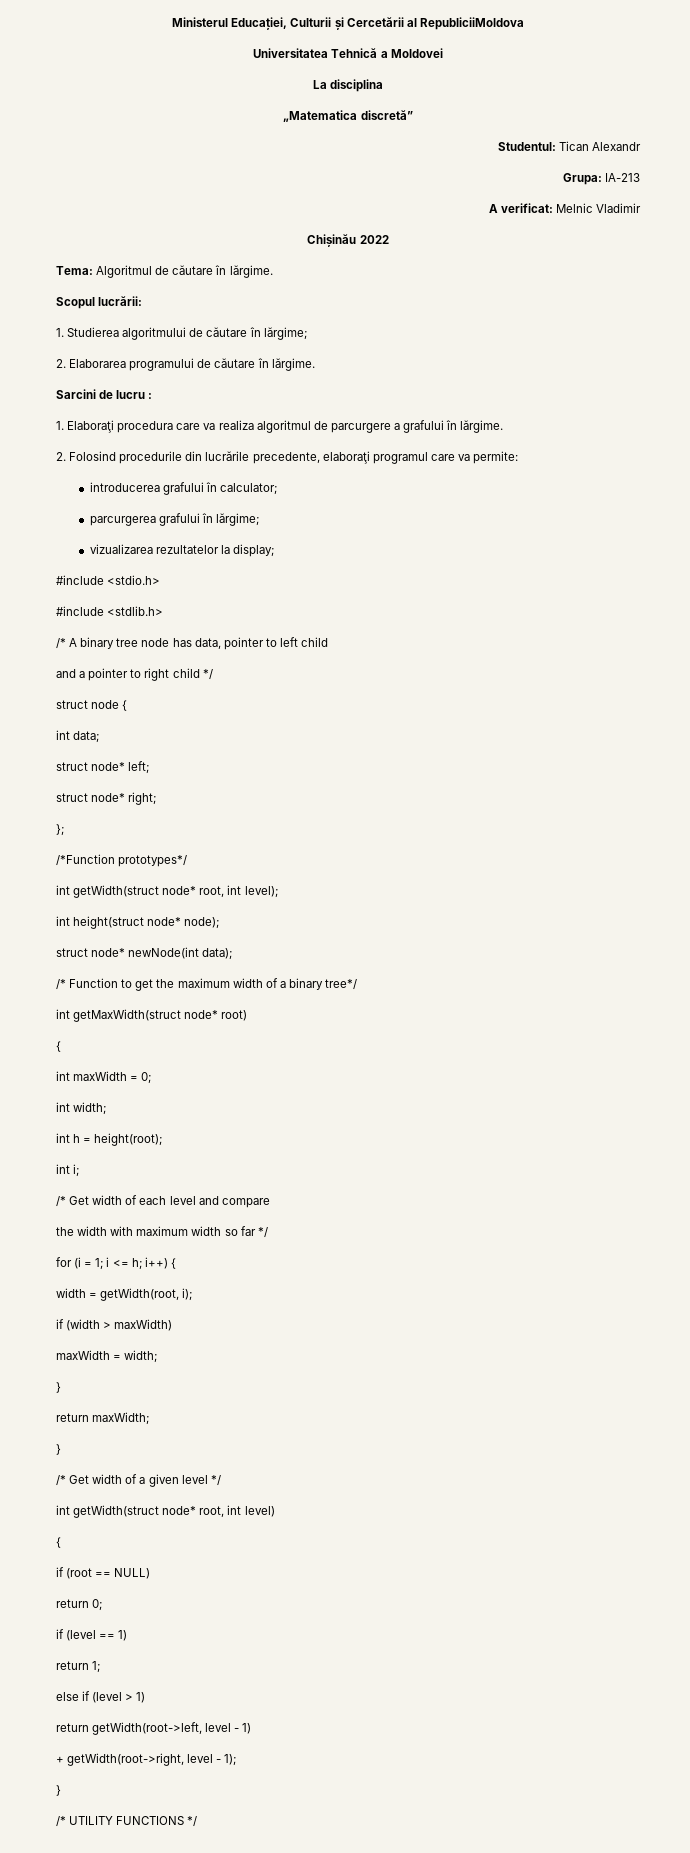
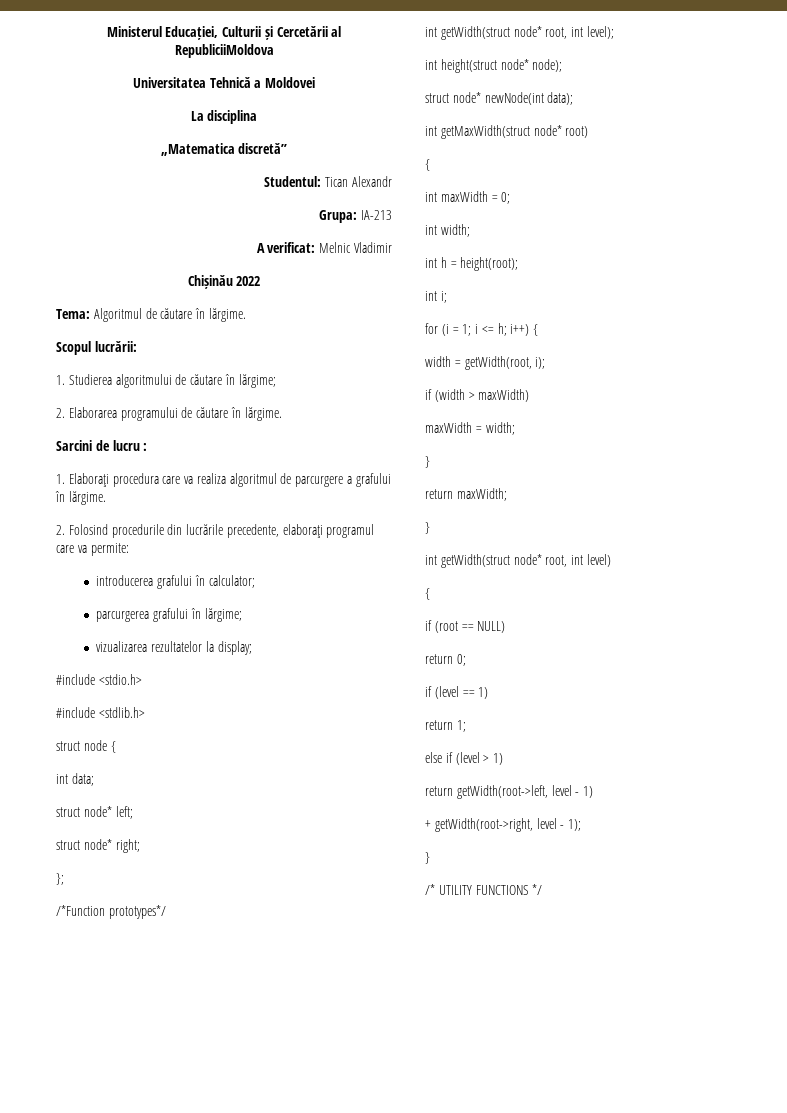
[56,637,329,650] [56,668,213,681] // /* A binary tree node has data, pointer to left child // and a pointer to right child */ -> (145, 712) none
[56,978,358,991] // /* Function to get the maximum width of a binary tree*/ -> (574, 98) none
[56,1195,270,1208] [56,1226,268,1238] // /* Get width of each level and compare // the width with maximum width so far */ -> (447, 297) none
[56,1474,221,1487] // /* Get width of a given level */ -> (430, 528) none

